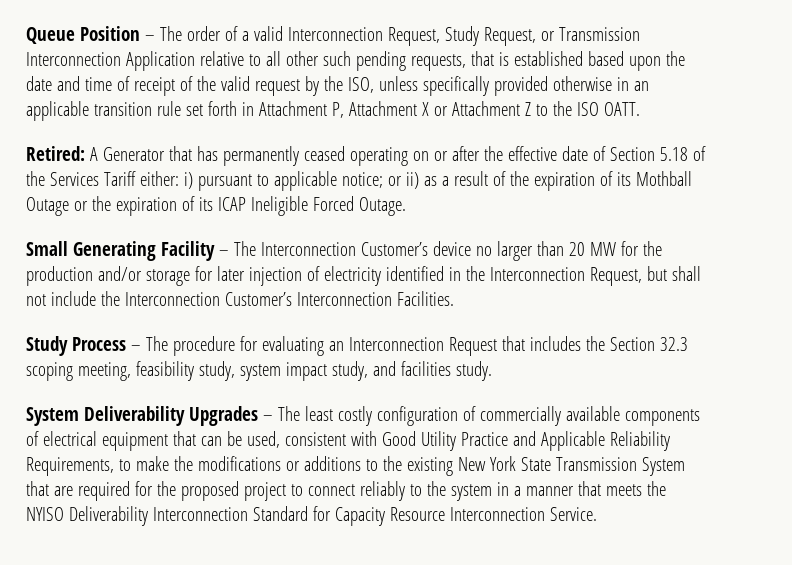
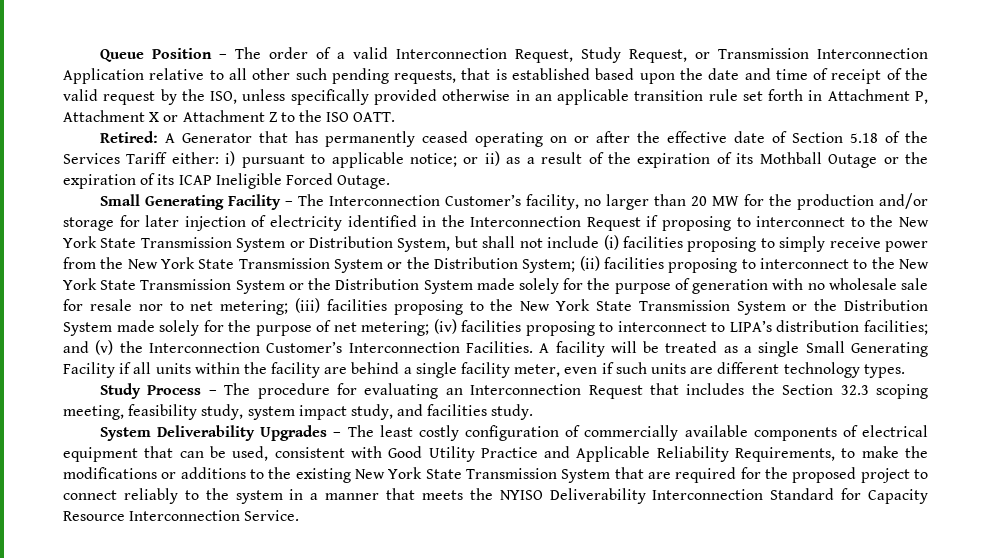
[432,241,471,256] device -> [525,194,579,210] facility,
[589,266,701,286] [26,291,96,306] Request, but shall not include -> [586,215,930,231] [63,235,928,252] [63,256,930,273] [63,278,928,294] [63,298,929,315] [63,319,928,336] [63,340,114,355] Request if proposing to interconnect to the New York State Transmission System or Distribution System, but shall not include (i) facilities proposing to simply receive power from the New York State Transmission System or the Distribution System; (ii) facilities proposing to interconnect to the New York State Transmission System or the Distribution System made solely for the purpose of generation with no wholesale sale for resale nor to net metering; (iii) facilities proposing to the New York State Transmission System or the Distribution System made solely for the purpose of net metering; (iv) facilities proposing to interconnect to LIPA’s distribution facilities; and (v)
(454, 298) none -> [539,341,928,357] [63,362,905,378] A facility will be treated as a single Small Generating Facility if all units within the facility are behind a single facility meter, even if such units are different technology types.

